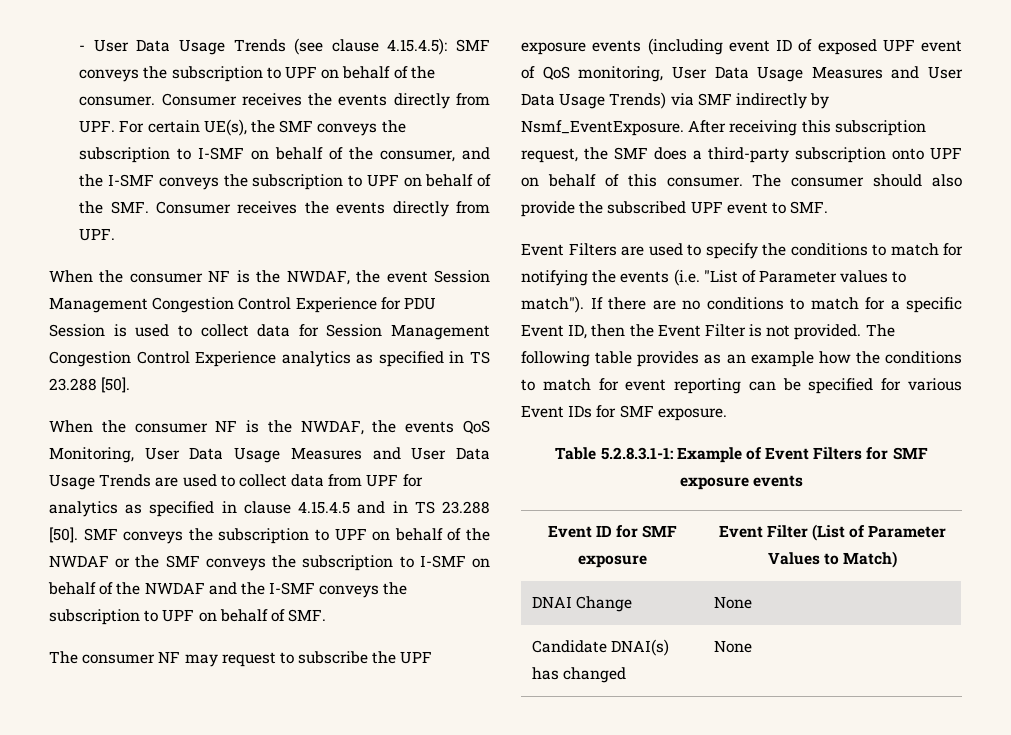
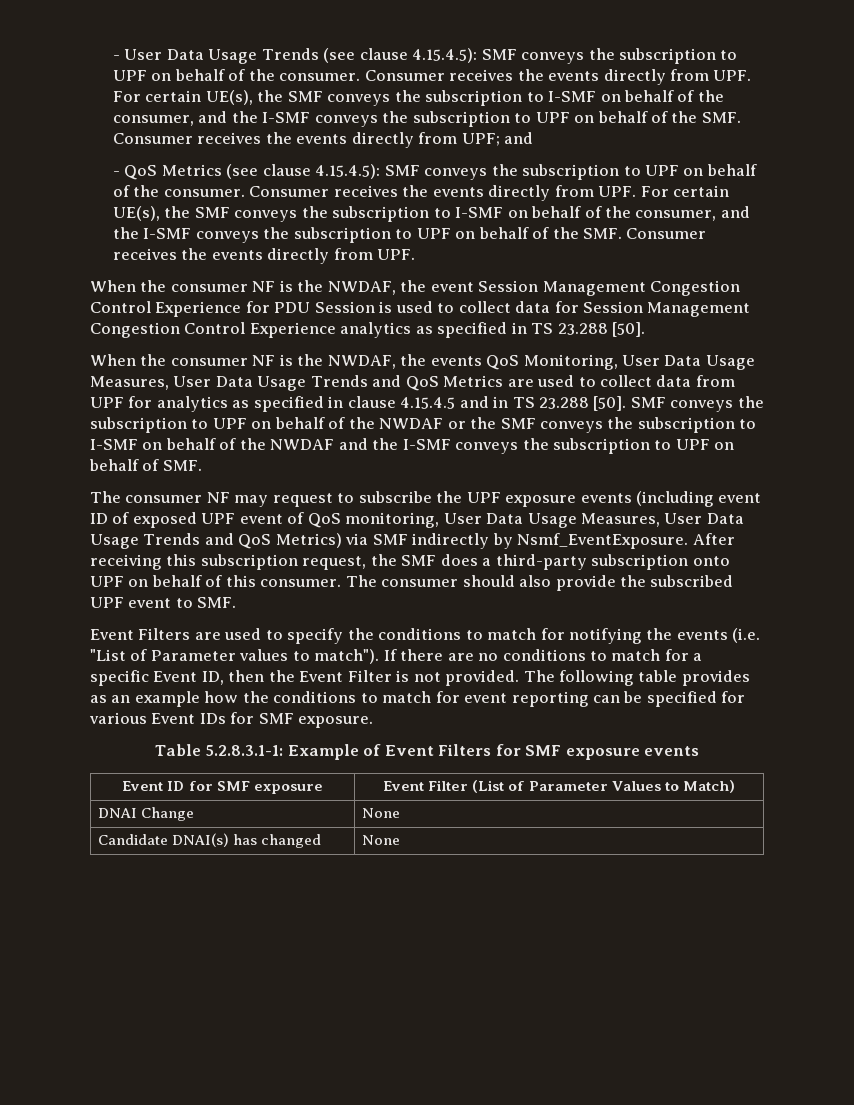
(490, 207) none -> [461,132,534,146] [113,164,757,180] [113,185,730,201] [113,206,750,222] [113,227,707,243] [113,248,373,264] UPF; and // - QoS Metrics (see clause 4.15.4.5): SMF conveys the subscription to UPF on behalf of the consumer. Consumer receives the events directly from UPF. For certain UE(s), the SMF conveys the subscription to I-SMF on behalf of the consumer, and the I-SMF conveys the subscription to UPF on behalf of the SMF. Consumer receives the events directly from
[290,447,491,460] [49,474,152,490] Measures and User Data Usage Trends -> [90,375,504,391] Measures, User Data Usage Trends and QoS Metrics
[811,66,963,79] [521,92,667,109] Measures and User Data Usage Trends) -> [581,513,744,527] [90,533,342,549] Measures, User Data Usage Trends and QoS Metrics)

